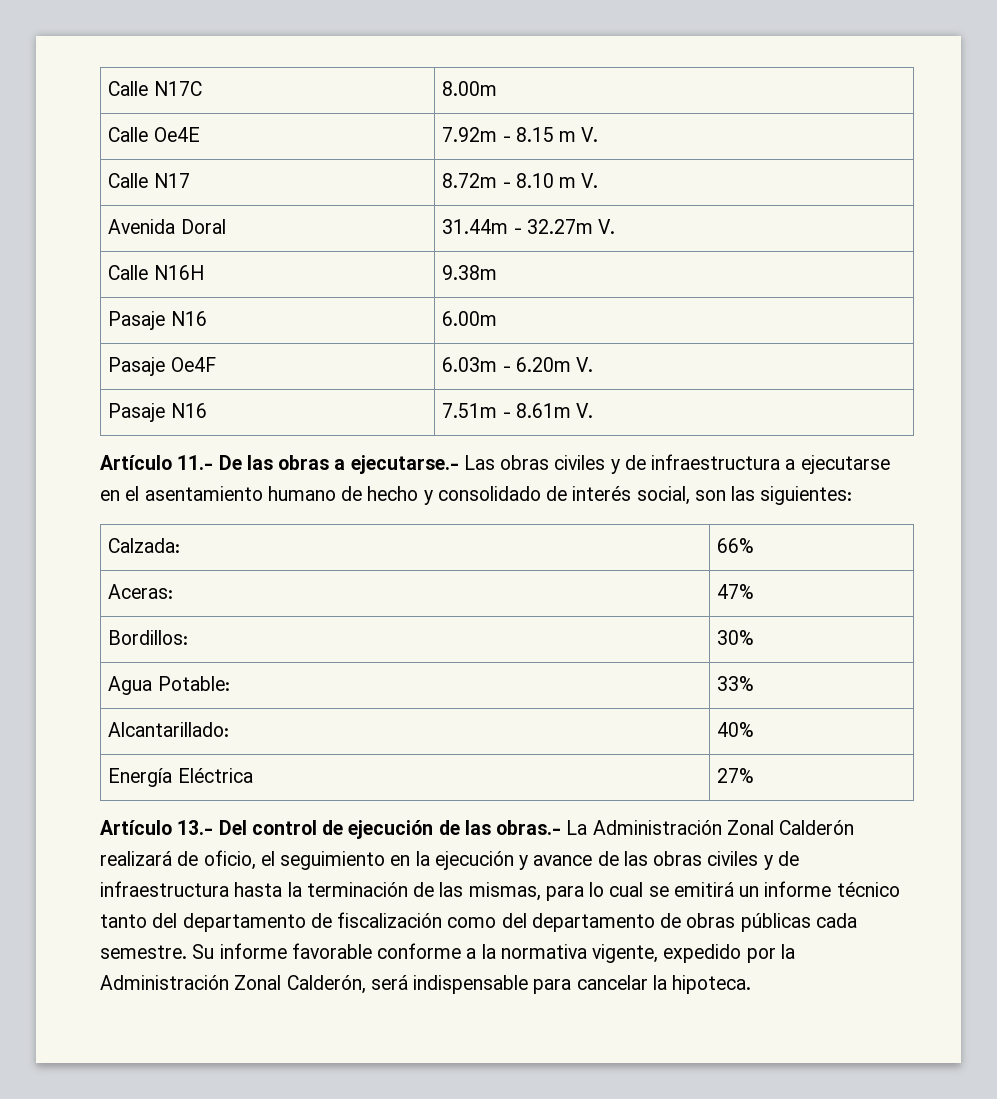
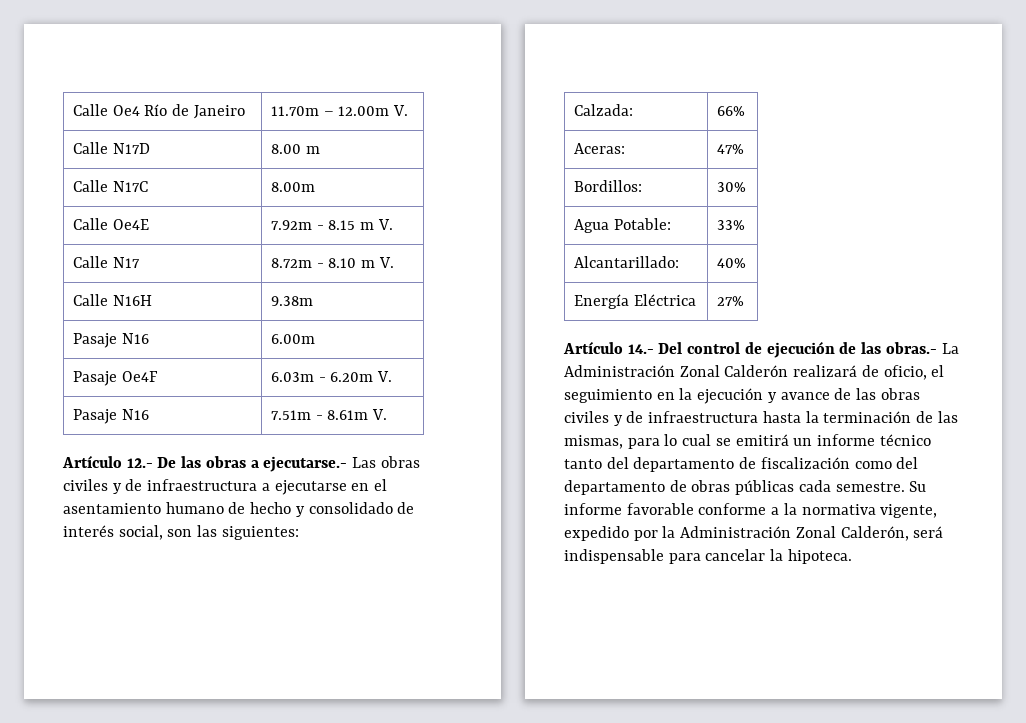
[108,81,149,96] Calle -> [72,104,245,119] [270,105,409,116] [72,142,150,154] [270,144,320,154] [72,180,108,192] Calle Oe4 Río de Janeiro | 11.70m – 12.00m V. // Calle N17D | 8.00 m // Calle
[108,219,226,234] [442,219,616,234] // Avenida Doral | 31.44m - 32.27m V. -> (394, 262) none
[177,455,214,470] 11.- -> [126,458,153,468] 12.-
[177,820,214,835] 13.- -> [627,344,654,354] 14.-

